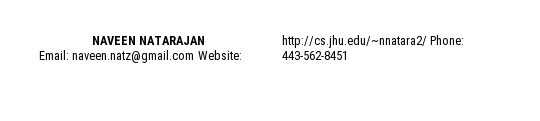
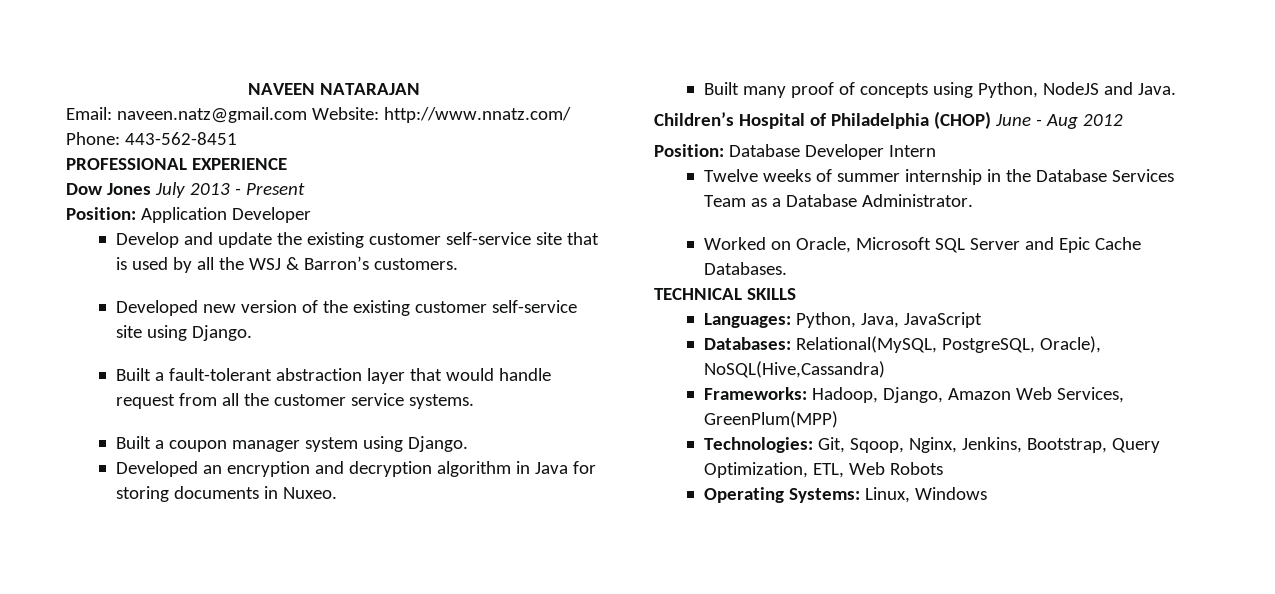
[282,35,427,48] http://cs.jhu.edu/~nnatara2/ -> [383,107,571,123] http://www.nnatz.com/
(348, 55) none -> [66,158,287,170] [66,182,305,198] [66,207,311,223] [115,232,599,248] [115,256,458,273] [115,300,577,316] [115,325,252,341] [115,368,551,384] [115,393,474,409] [115,436,468,452] [115,461,596,477] [115,486,337,502] [703,82,1176,98] [654,111,1123,129] [654,144,936,160] [703,169,1174,185] [703,194,973,207] [703,237,1141,253] [703,262,787,275] [654,288,796,300] [703,312,982,328] [703,336,1101,353] [703,361,885,378] [703,387,1124,403] [703,411,838,428] [703,437,1160,453] [703,462,943,478] [703,487,987,503] // PROFESSIONAL EXPERIENCE // Dow Jones July 2013 - Present // Position: Application Developer // Develop and update the existing customer self-service site that is used by all the WSJ & Barron’s customers. // Developed new version of the existing customer self-service site using Django. // Built a fault-tolerant abstraction layer that would handle request from all the customer service systems. // Built a coupon manager system using Django. // Developed an encryption and decryption algorithm in Java for storing documents in Nuxeo. // Built many proof of concepts using Python, NodeJS and Java. // Children’s Hospital of Philadelphia (CHOP) June - Aug 2012 // Position: Database Developer Intern // Twelve weeks of summer internship in the Database Services Team as a Database Administrator. // Worked on Oracle, Microsoft SQL Server and Epic Cache Databases. // TECHNICAL SKILLS // Languages: Python, Java, JavaScript // Databases: Relational(MySQL, PostgreSQL, Oracle), NoSQL(Hive,Cassandra) // Frameworks: Hadoop, Django, Amazon Web Services, GreenPlum(MPP) // Technologies: Git, Sqoop, Nginx, Jenkins, Bootstrap, Query Optimization, ETL, Web Robots // Operating Systems: Linux, Windows

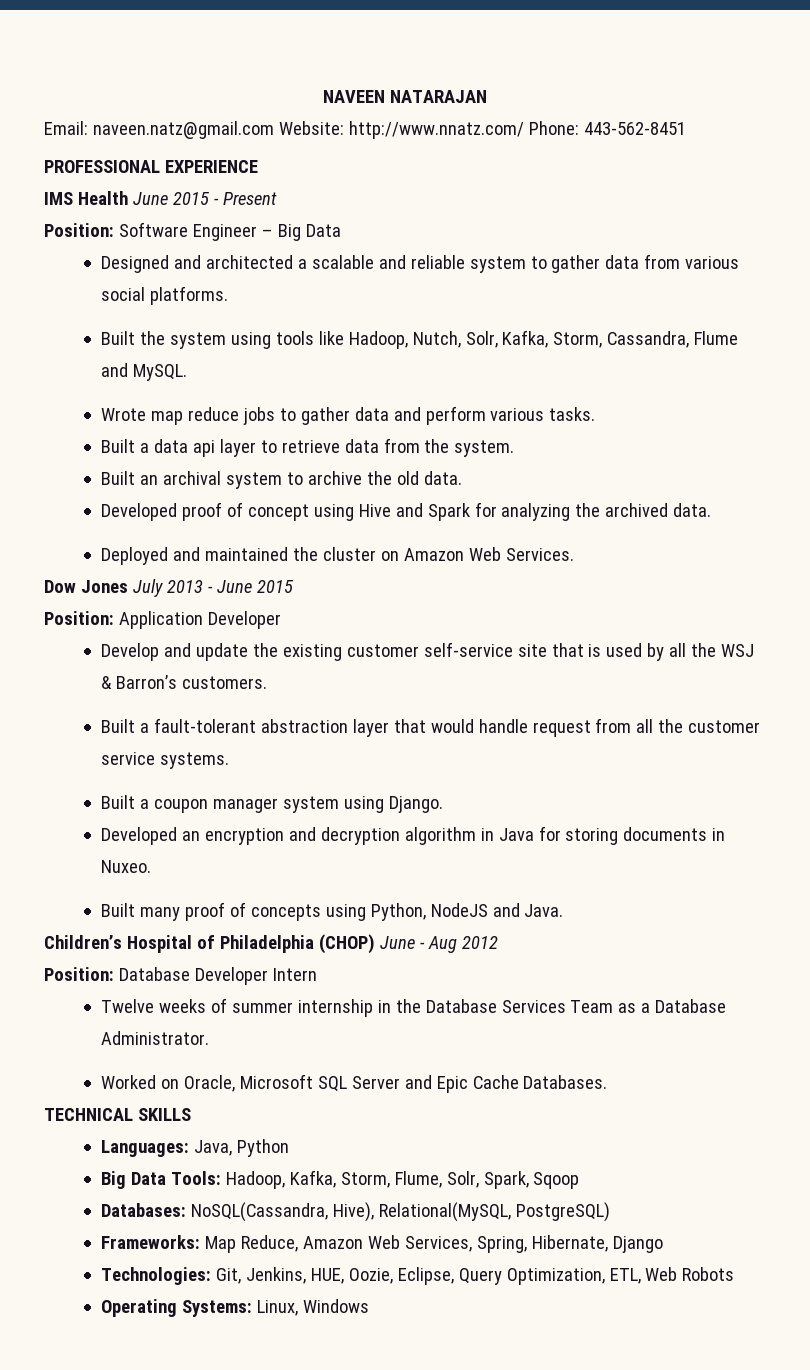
(287, 164) none -> [44,191,277,205] [44,222,341,241] [100,254,740,273] [100,286,228,305] [100,330,739,349] [100,363,187,381] [100,406,596,425] [100,438,515,457] [100,471,462,489] [100,502,712,521] [100,547,574,565] // IMS Health June 2015 - Present // Position: Software Engineer – Big Data // Designed and architected a scalable and reliable system to gather data from various social platforms. // Built the system using tools like Hadoop, Nutch, Solr, Kafka, Storm, Cassandra, Flume and MySQL. // Wrote map reduce jobs to gather data and perform various tasks. // Built a data api layer to retrieve data from the system. // Built an archival system to archive the old data. // Developed proof of concept using Hive and Spark for analyzing the archived data. // Deployed and maintained the cluster on Amazon Web Services.
[245,183,305,195] Present -> [216,580,293,593] June 2015
[115,300,577,316] [115,325,252,341] // Developed new version of the existing customer self-service site using Django. -> (267, 682) none
[795,312,982,328] [703,336,1101,353] [703,361,885,378] Python, Java, JavaScript // Databases: Relational(MySQL, PostgreSQL, Oracle), NoSQL(Hive,Cassandra) -> [193,1139,289,1157] [100,1170,580,1189] [100,1202,610,1222] Java, Python // Big Data Tools: Hadoop, Kafka, Storm, Flume, Solr, Spark, Sqoop // Databases: NoSQL(Cassandra, Hive), Relational(MySQL, PostgreSQL)
[811,387,943,403] Hadoop, Django, -> [204,1235,298,1253] Map Reduce,
[703,411,838,428] GreenPlum(MPP) -> [476,1235,663,1253] Spring, Hibernate, Django
[849,437,1107,453] Sqoop, Nginx, Jenkins, Bootstrap, -> [245,1267,454,1285] Jenkins, HUE, Oozie, Eclipse,

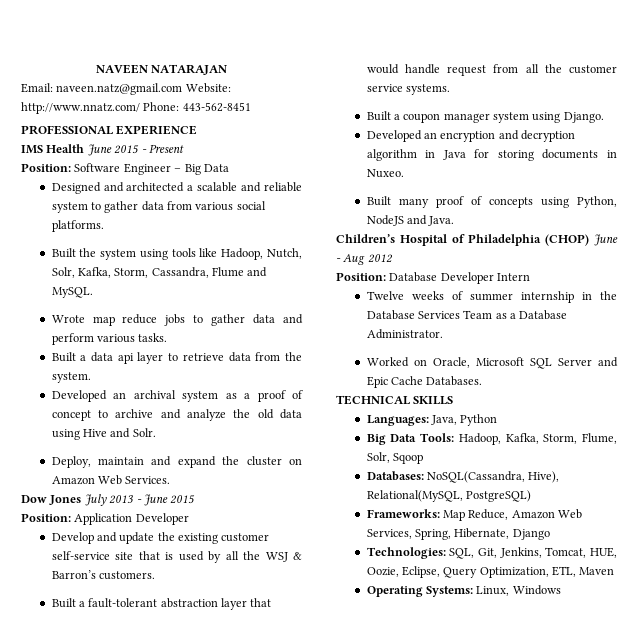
[100,471,135,485] Built -> [51,390,107,402] Developed
[286,471,462,485] [100,502,712,521] [100,547,288,565] to archive the old data. // Developed proof of concept using Hive and Spark for analyzing the archived data. // Deployed and maintained -> [225,390,304,402] [51,409,302,421] [51,428,156,440] [51,456,216,468] as a proof of concept to archive and analyze the old data using Hive and Solr. // Deploy, maintain and expand
[483,1171,529,1189] Spark, -> (390, 457) none
(211, 1276) none -> [449,548,475,559] SQL,
(306, 1275) none -> [545,547,587,558] Tomcat,
[645,1267,735,1281] Web Robots -> [579,567,615,575] Maven

